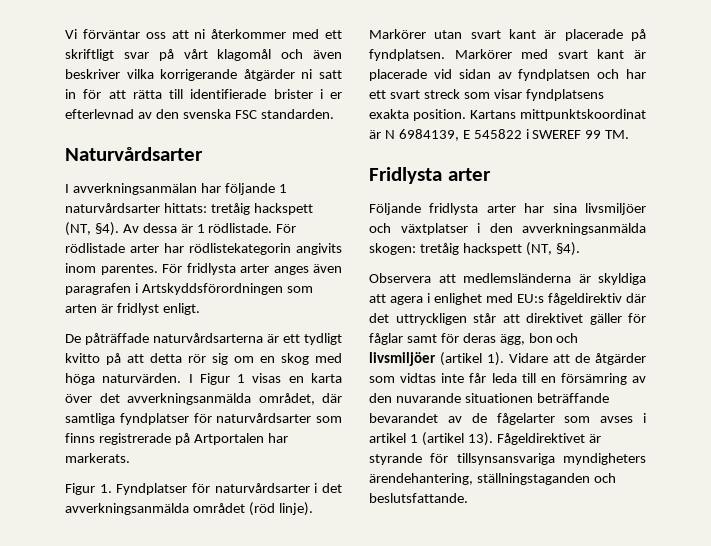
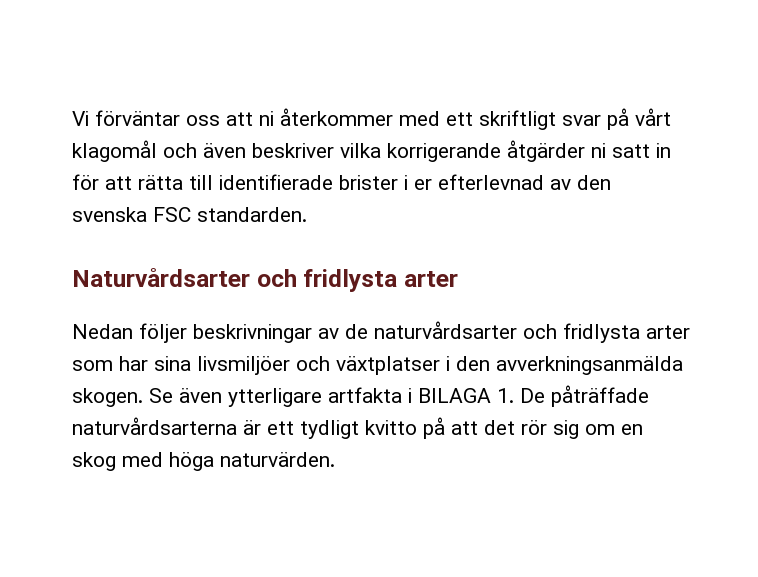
[65,183,287,195] [65,203,313,215] [65,222,297,236] [65,243,342,255] [65,263,342,275] [65,283,313,295] [65,303,200,315] // I avverkningsanmälan har följande 1 naturvårdsarter hittats: tretåig hackspett (NT, §4). Av dessa är 1 rödlistade. För rödlistade arter har rödlistekategorin angivits inom parentes. För fridlysta arter anges även paragrafen i Artskyddsförordningen som arten är fridlyst enligt. // -> [256,269,458,292] [72,321,690,343] [72,356,683,375] [72,387,514,407] och fridlysta arter // Nedan följer beskrivningar av de naturvårdsarter och fridlysta arter som har sina livsmiljöer och växtplatser i den avverkningsanmälda skogen. Se även ytterligare artfakta i BILAGA 1.
[150,353,182,363] detta -> [484,420,515,435] det
[188,373,342,385] [65,393,342,405] [65,413,342,425] [65,433,288,445] [65,453,130,463] [65,483,342,495] [65,502,313,516] [369,29,646,41] [369,49,646,61] [369,69,646,81] [369,89,604,101] [369,109,646,121] [369,129,630,141] [369,167,491,184] [369,203,646,215] [369,223,646,235] [369,242,580,256] [369,273,646,285] [369,293,646,305] [369,313,646,325] [369,333,579,345] [369,352,646,366] [369,373,646,385] [369,393,609,403] [369,413,646,425] [369,432,601,446] [369,453,646,465] [369,473,616,485] [369,493,468,503] I Figur 1 visas en karta över det avverkningsanmälda området, där samtliga fyndplatser för naturvårdsarter som finns registrerade på Artportalen har markerats. // Figur 1. Fyndplatser för naturvårdsarter i det avverkningsanmälda området (röd linje). Markörer utan svart kant är placerade på fyndplatsen. Markörer med svart kant är placerade vid sidan av fyndplatsen och har ett svart streck som visar fyndplatsens exakta position. Kartans mittpunktskoordinat är N 6984139, E 545822 i SWEREF 99 TM. // Fridlysta arter // Följande fridlysta arter har sina livsmiljöer och växtplatser i den avverkningsanmälda skogen: tretåig hackspett (NT, §4). // Observera att medlemsländerna är skyldiga att agera i enlighet med EU:s fågeldirektiv där det uttryckligen står att direktivet gäller för fåglar samt för deras ägg, bon och livsmiljöer (artikel 1). Vidare att de åtgärder som vidtas inte får leda till en försämring av den nuvarande situationen beträffande bevarandet av de fågelarter som avses i artikel 1 (artikel 13). Fågeldirektivet är styrande för tillsynsansvariga myndigheters ärendehantering, ställningstaganden och beslutsfattande. -> (335, 459) none

